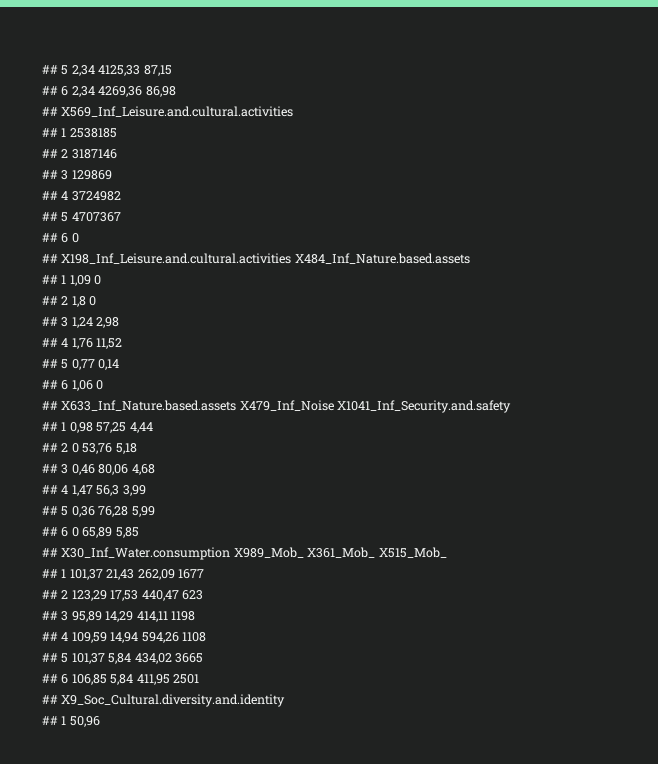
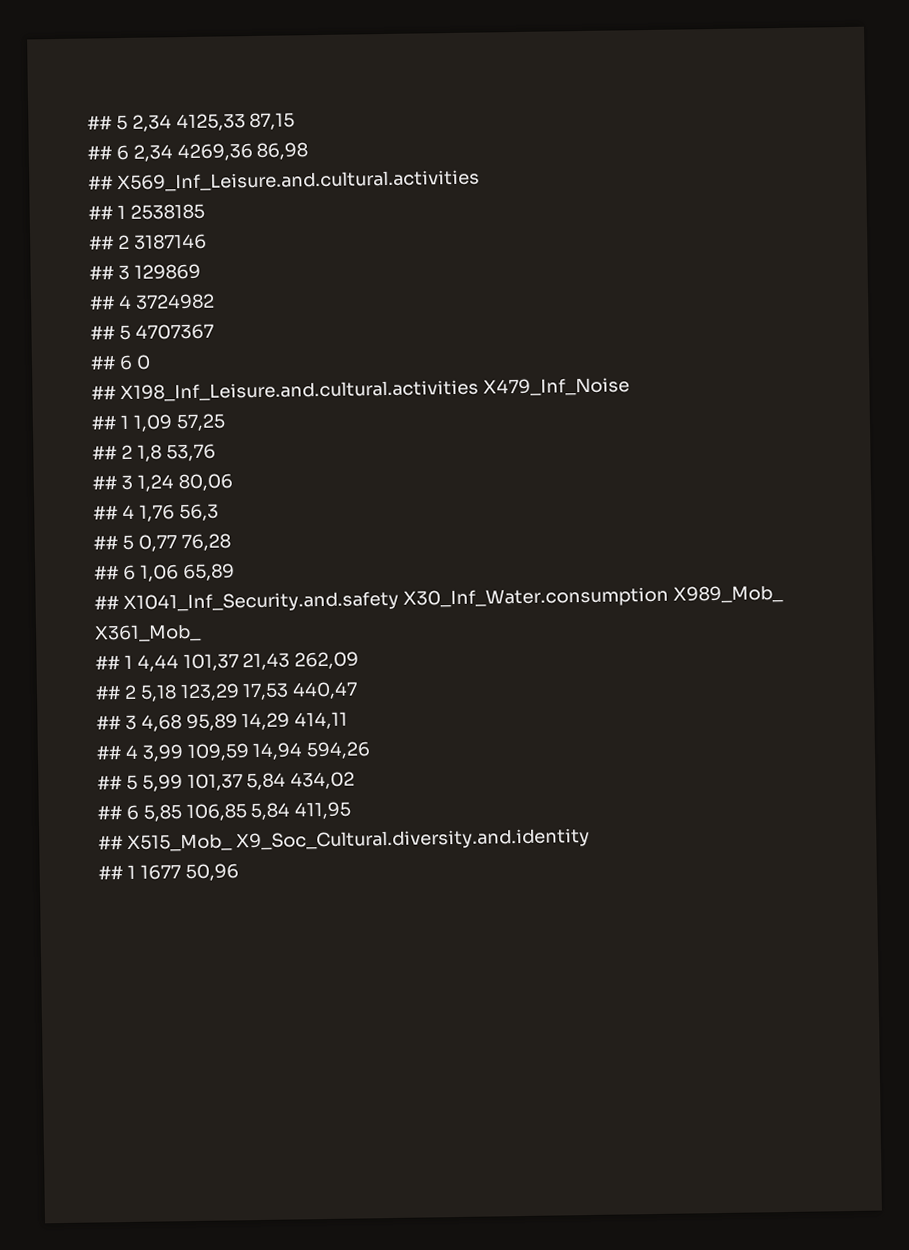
[294,253,470,264] X484_Inf_Nature.based.assets -> [482,377,630,397] X479_Inf_Noise
[94,275,102,285] 0 -> [175,413,226,432] 57,25
[89,296,97,306] 0 -> [165,443,216,462] 53,76
[96,317,120,328] 2,98 -> [177,473,233,492] 80,06
[96,338,123,349] 11,52 -> [178,503,219,522] 56,3
[98,359,120,370] 0,14 -> [180,533,231,552] 76,28
[96,380,104,390] [42,400,334,411] 0 // ## X633_Inf_Nature.based.assets X479_Inf_Noise -> [182,563,235,582] [94,595,119,610] 65,89 // ##
[42,422,127,433] // ## 1 0,98 57,25 -> [402,585,784,609] [94,623,202,643] [95,654,133,670] X30_Inf_Water.consumption X989_Mob_ X361_Mob_ // ## 1
[42,443,113,454] // ## 2 0 53,76 -> [182,651,360,672] [95,684,137,700] 101,37 21,43 262,09 // ## 2
[42,464,129,475] // ## 3 0,46 80,06 -> [179,681,359,702] [96,714,137,731] 123,29 17,53 440,47 // ## 3
[42,485,120,496] // ## 4 1,47 56,3 -> [185,711,349,732] [96,744,138,760] 95,89 14,29 414,11 // ## 4
[42,506,129,517] // ## 5 0,36 76,28 -> [186,741,372,762] [97,774,138,791] 109,59 14,94 594,26 // ## 5
[42,527,113,538] // ## 6 0 65,89 -> [186,771,356,792] [97,804,139,821] 101,37 5,84 434,02 // ## 6
[42,547,447,560] [42,569,204,580] [42,590,203,601] [42,611,195,622] [42,632,206,643] [42,653,203,664] [42,674,69,684] // ## X30_Inf_Water.consumption X989_Mob_ X361_Mob_ X515_Mob_ // ## 1 101,37 21,43 262,09 1677 // ## 2 123,29 17,53 440,47 623 // ## 3 95,89 14,29 414,11 1198 // ## 4 109,59 14,94 594,26 1108 // ## 5 101,37 5,84 434,02 3665 // ## 6 -> (182, 813) none
[172,674,199,684] [42,695,58,704] 2501 // ## -> [98,833,233,853] // ## X515_Mob_
(67, 720) none -> [139,864,181,880] 1677

